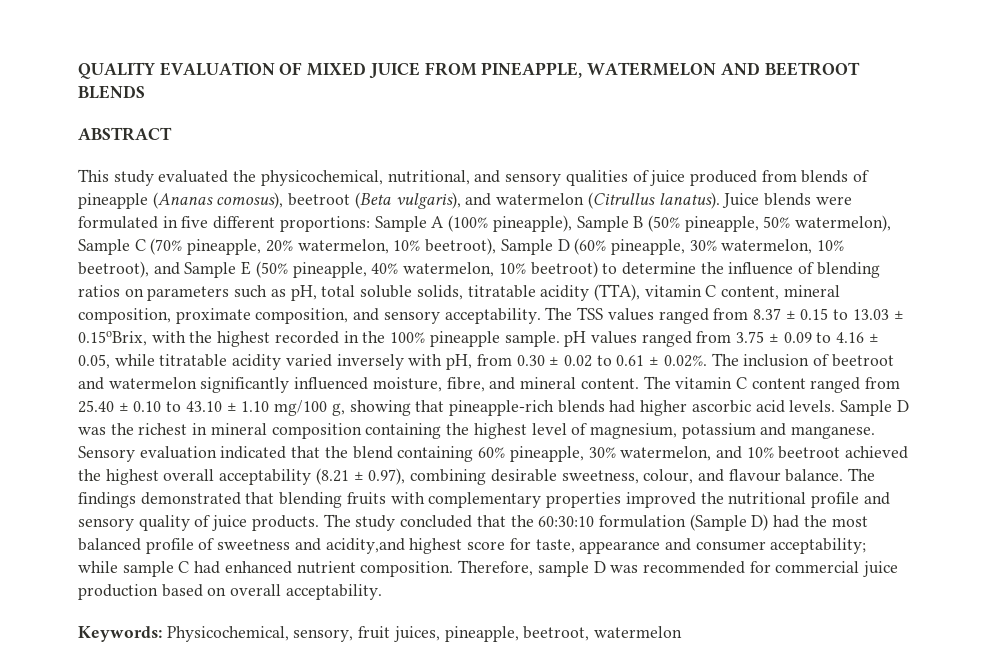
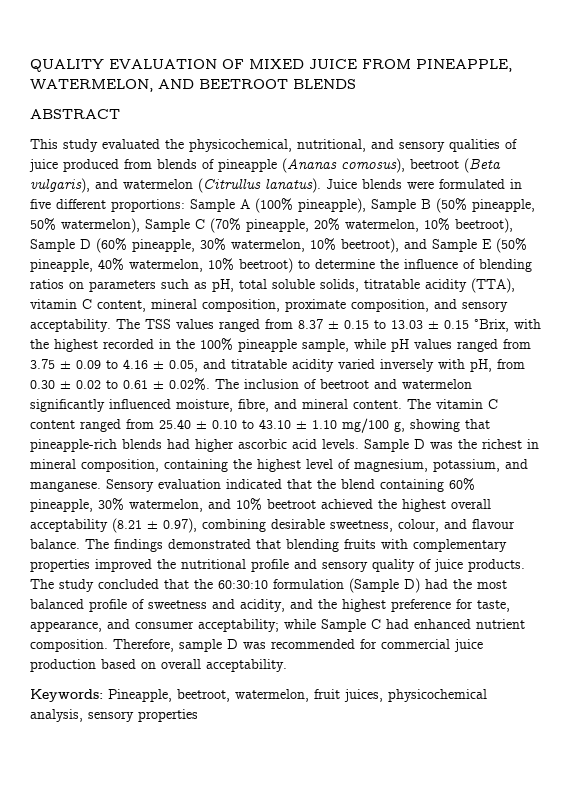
[587,62,717,76] WATERMELON -> [30,79,153,92] WATERMELON,
[78,331,147,346] 0.15oBrix, -> [444,319,509,332] 0.15 °Brix,
[504,331,560,347] sample. -> [302,339,386,352] sample, while
[114,354,155,366] while -> [203,359,226,369] and
[271,423,362,439] composition -> [81,459,159,472] composition,
[681,423,756,439] potassium -> [433,459,500,472] potassium,
[325,538,506,554] acidity,and highest score -> [240,599,451,612] acidity, and the highest preference
[579,541,661,554] appearance -> [30,621,102,632] appearance,
[122,561,174,577] sample -> [321,619,366,632] Sample
[166,626,683,642] Physicochemical, sensory, fruit juices, pineapple, beetroot, watermelon -> [108,689,487,702] [30,709,198,722] Pineapple, beetroot, watermelon, fruit juices, physicochemical analysis, sensory properties

